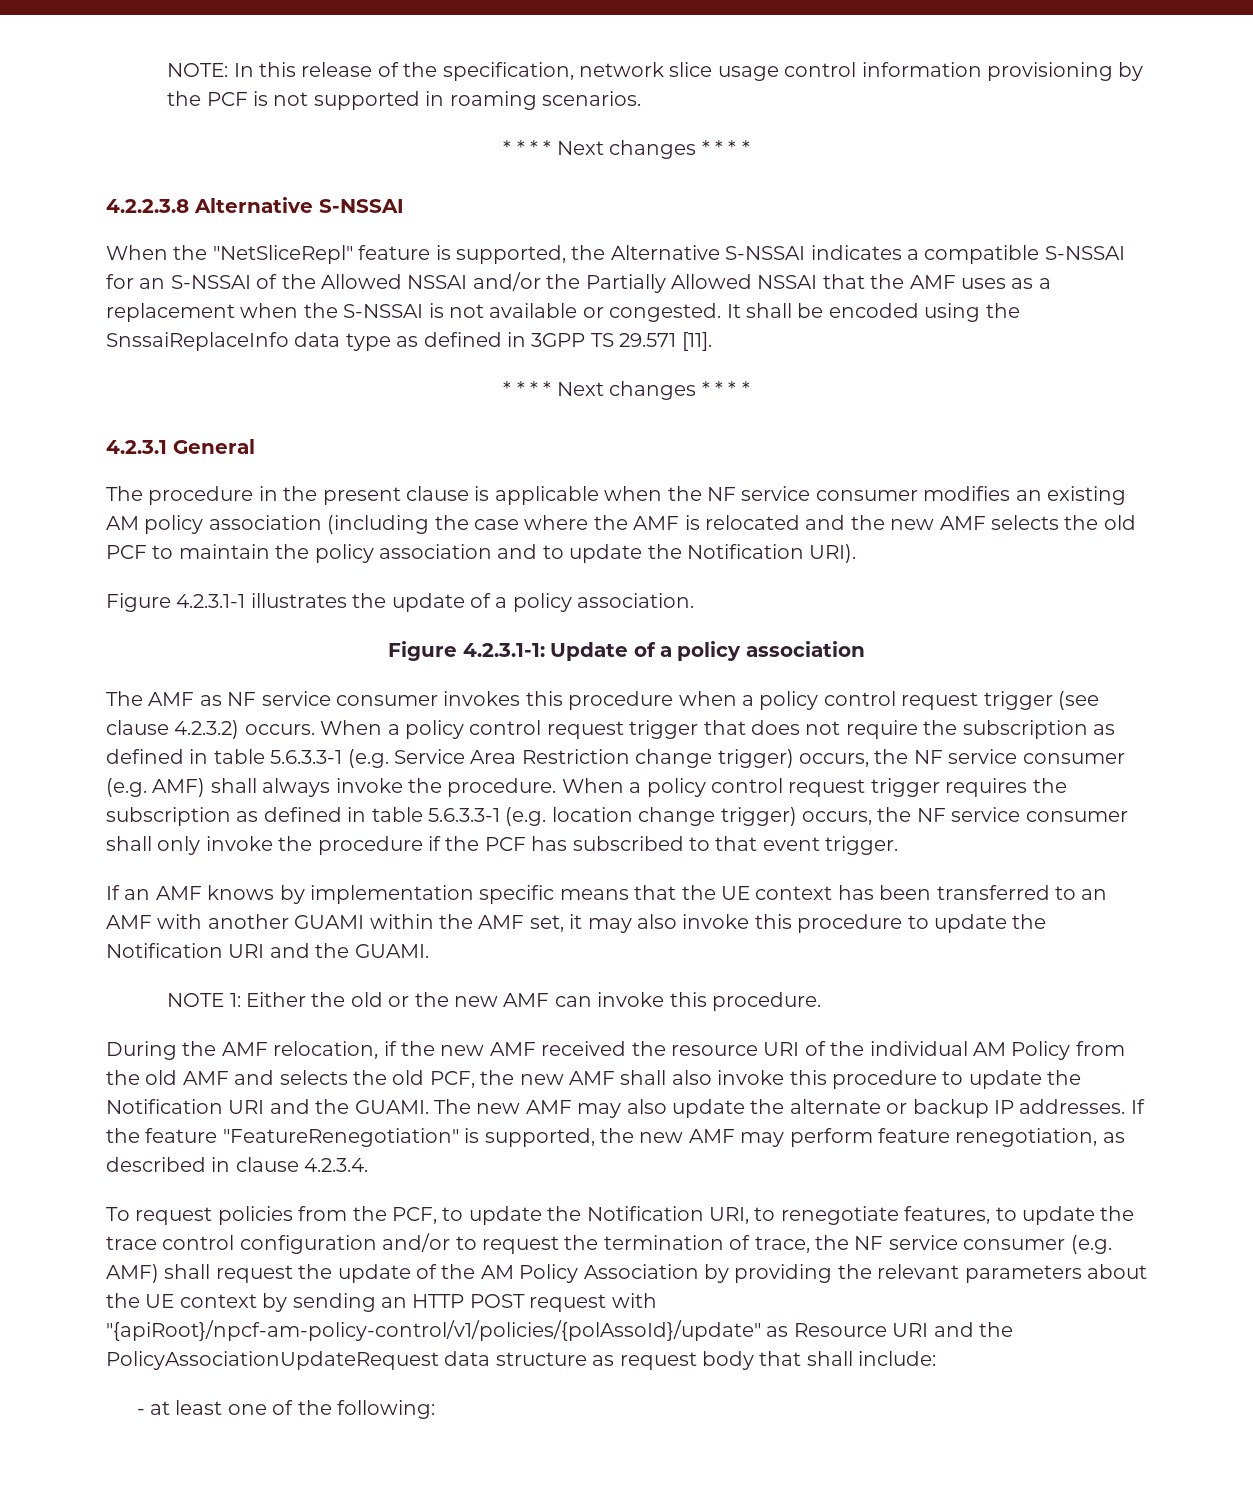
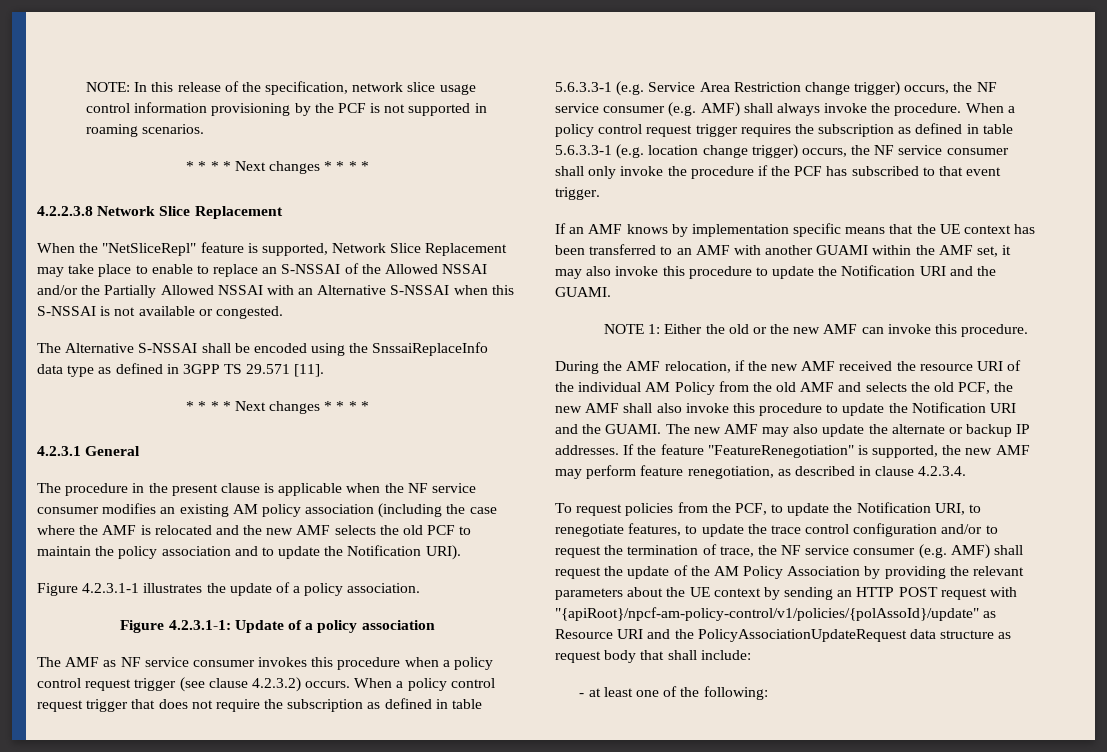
[194,197,404,213] Alternative S-NSSAI -> [97,206,283,219] Network Slice Replacement
[571,245,1125,264] [106,274,134,289] the Alternative S-NSSAI indicates a compatible S-NSSAI for -> [332,243,508,256] [37,264,259,277] Network Slice Replacement may take place to enable to replace
[822,274,1051,289] [106,303,338,322] that the AMF uses as a replacement when the -> [266,285,514,295] with an Alternative S-NSSAI when this
[726,304,741,318] It -> [37,343,198,353] // The Alternative S-NSSAI

